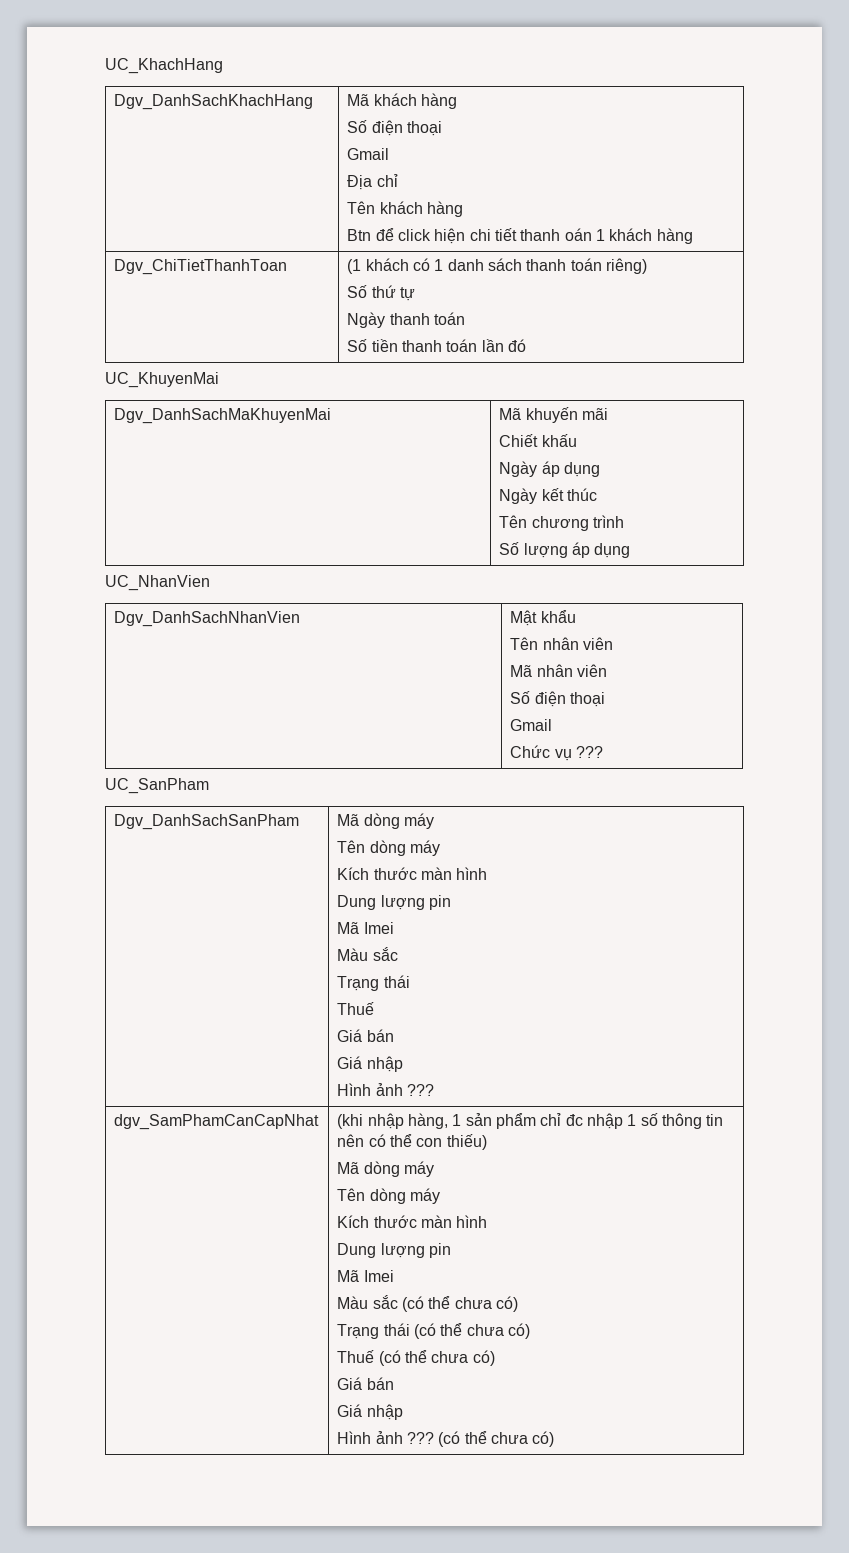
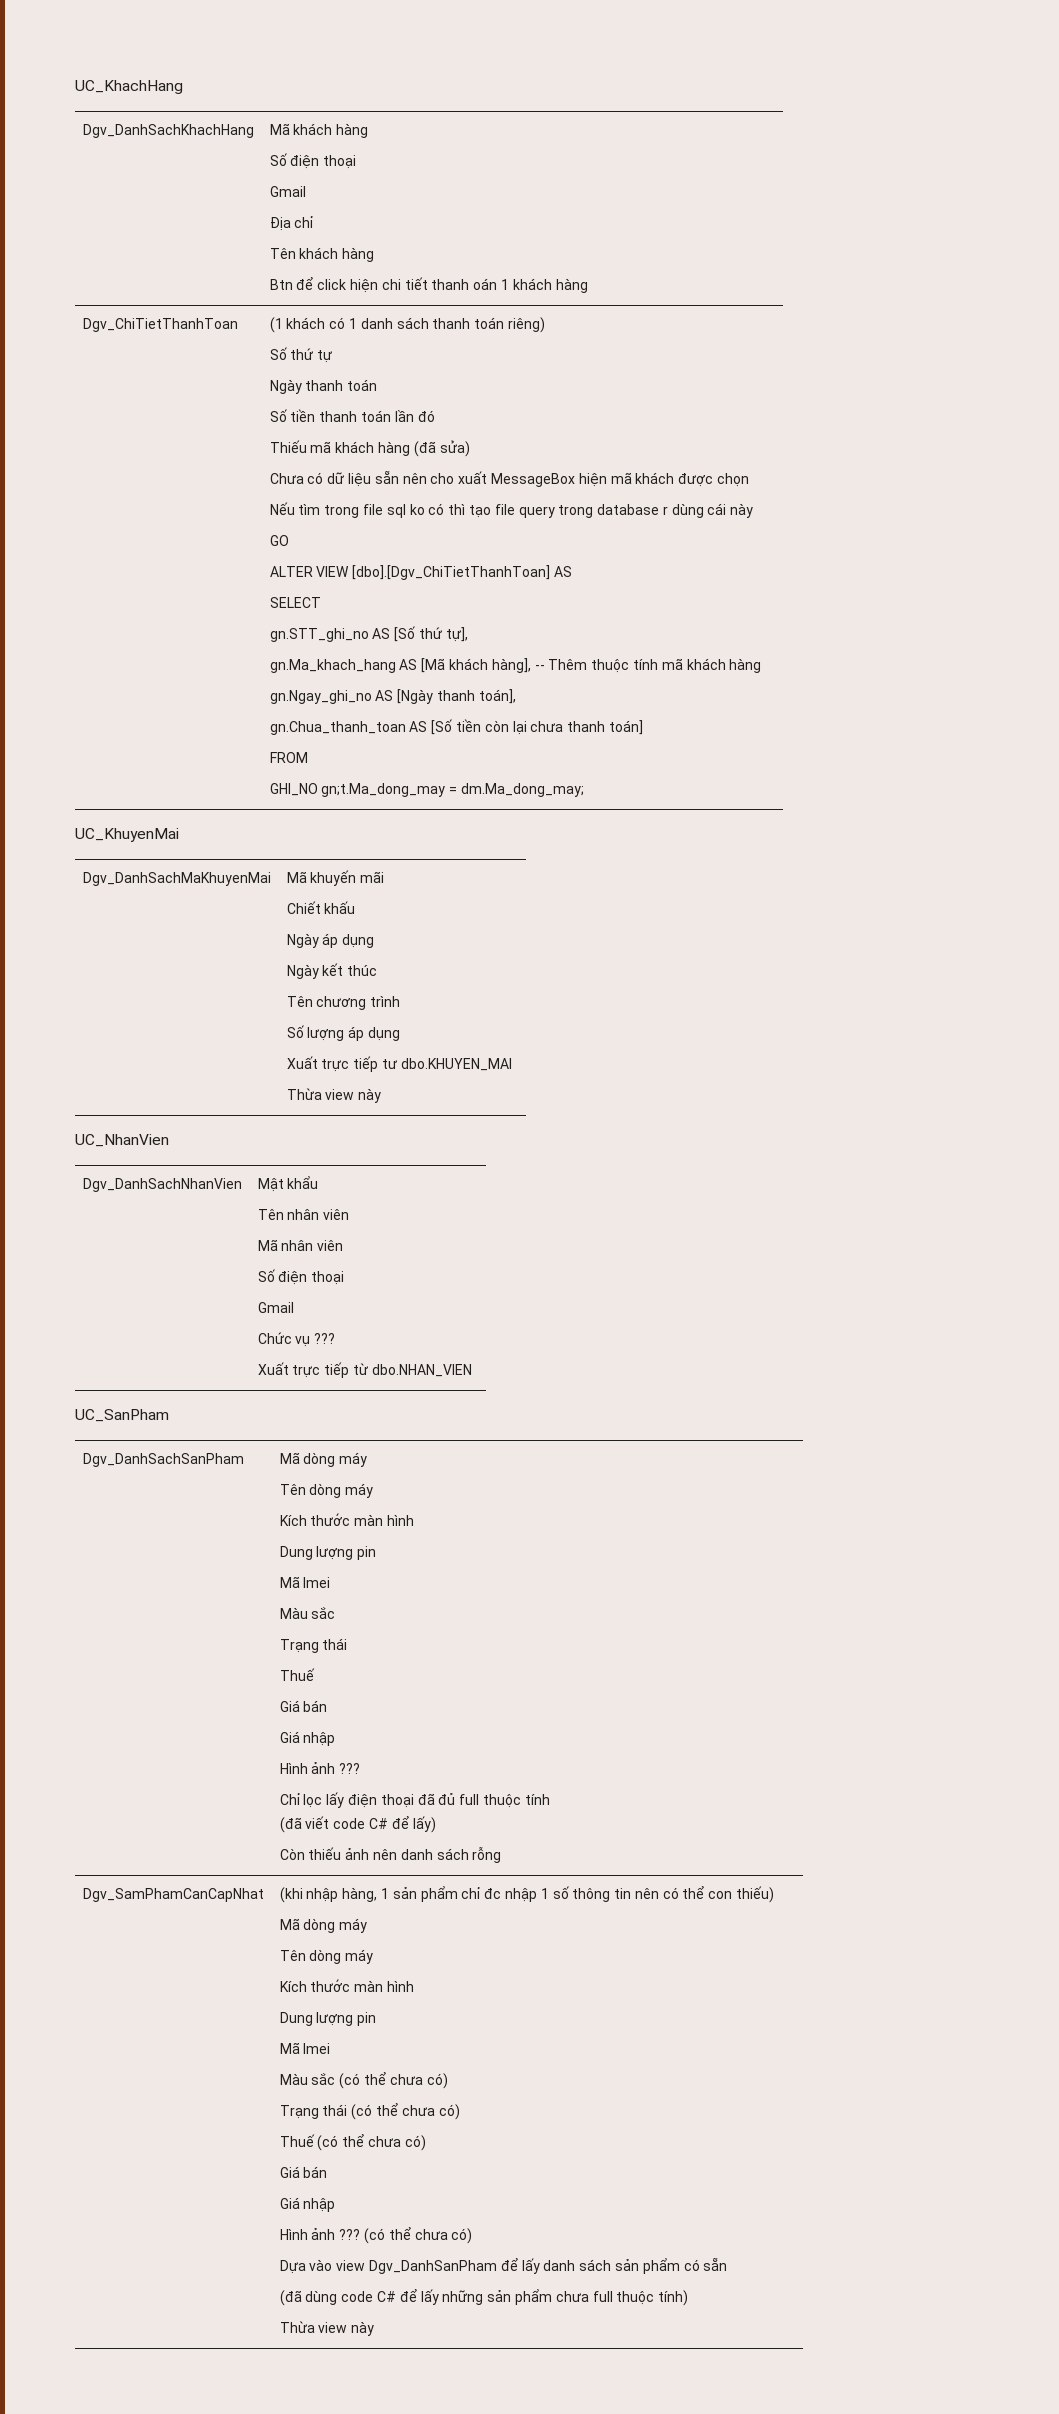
(527, 345) none -> [269,440,470,457] [269,470,749,487] [269,502,754,518] [269,535,289,546] [269,565,573,580] [269,597,321,608] [269,626,468,642] [269,658,762,673] [269,689,516,704] [269,719,643,735] [269,752,308,763] [269,783,585,797] // Thiếu mã khách hàng (đã sửa) // Chưa có dữ liệu sẵn nên cho xuất MessageBox hiện mã khách được chọn // Nếu tìm trong file sql ko có thì tạo file query trong database r dùng cái này // GO // ALTER VIEW [dbo].[Dgv_ChiTietThanhToan] AS // SELECT // gn.STT_ghi_no AS [Số thứ tự], // gn.Ma_khach_hang AS [Mã khách hàng], -- Thêm thuộc tính mã khách hàng // gn.Ngay_ghi_no AS [Ngày thanh toán], // gn.Chua_thanh_toan AS [Số tiền còn lại chưa thanh toán] // FROM // GHI_NO gn;t.Ma_dong_may = dm.Ma_dong_may;
(631, 550) none -> [286,1056,512,1072] [286,1088,382,1103] // Xuất trực tiếp tư dbo.KHUYEN_MAI // Thừa view này
(604, 752) none -> [257,1362,472,1378] // Xuất trực tiếp từ dbo.NHAN_VIEN
[114,1114,320,1130] // dgv_SamPhamCanCapNhat -> [279,1792,550,1808] [279,1816,436,1833] [279,1846,502,1863] [82,1888,264,1902] // Chỉ lọc lấy điện thoại đã đủ full thuộc tính // (đã viết code C# để lấy) // Còn thiếu ảnh nên danh sách rỗng // Dgv_SamPhamCanCapNhat
(555, 1439) none -> [279,2257,728,2274] [279,2289,689,2306] [279,2321,375,2336] // Dựa vào view Dgv_DanhSanPham để lấy danh sách sản phẩm có sẵn // (đã dùng code C# để lấy những sản phẩm chưa full thuộc tính) // Thừa view này

